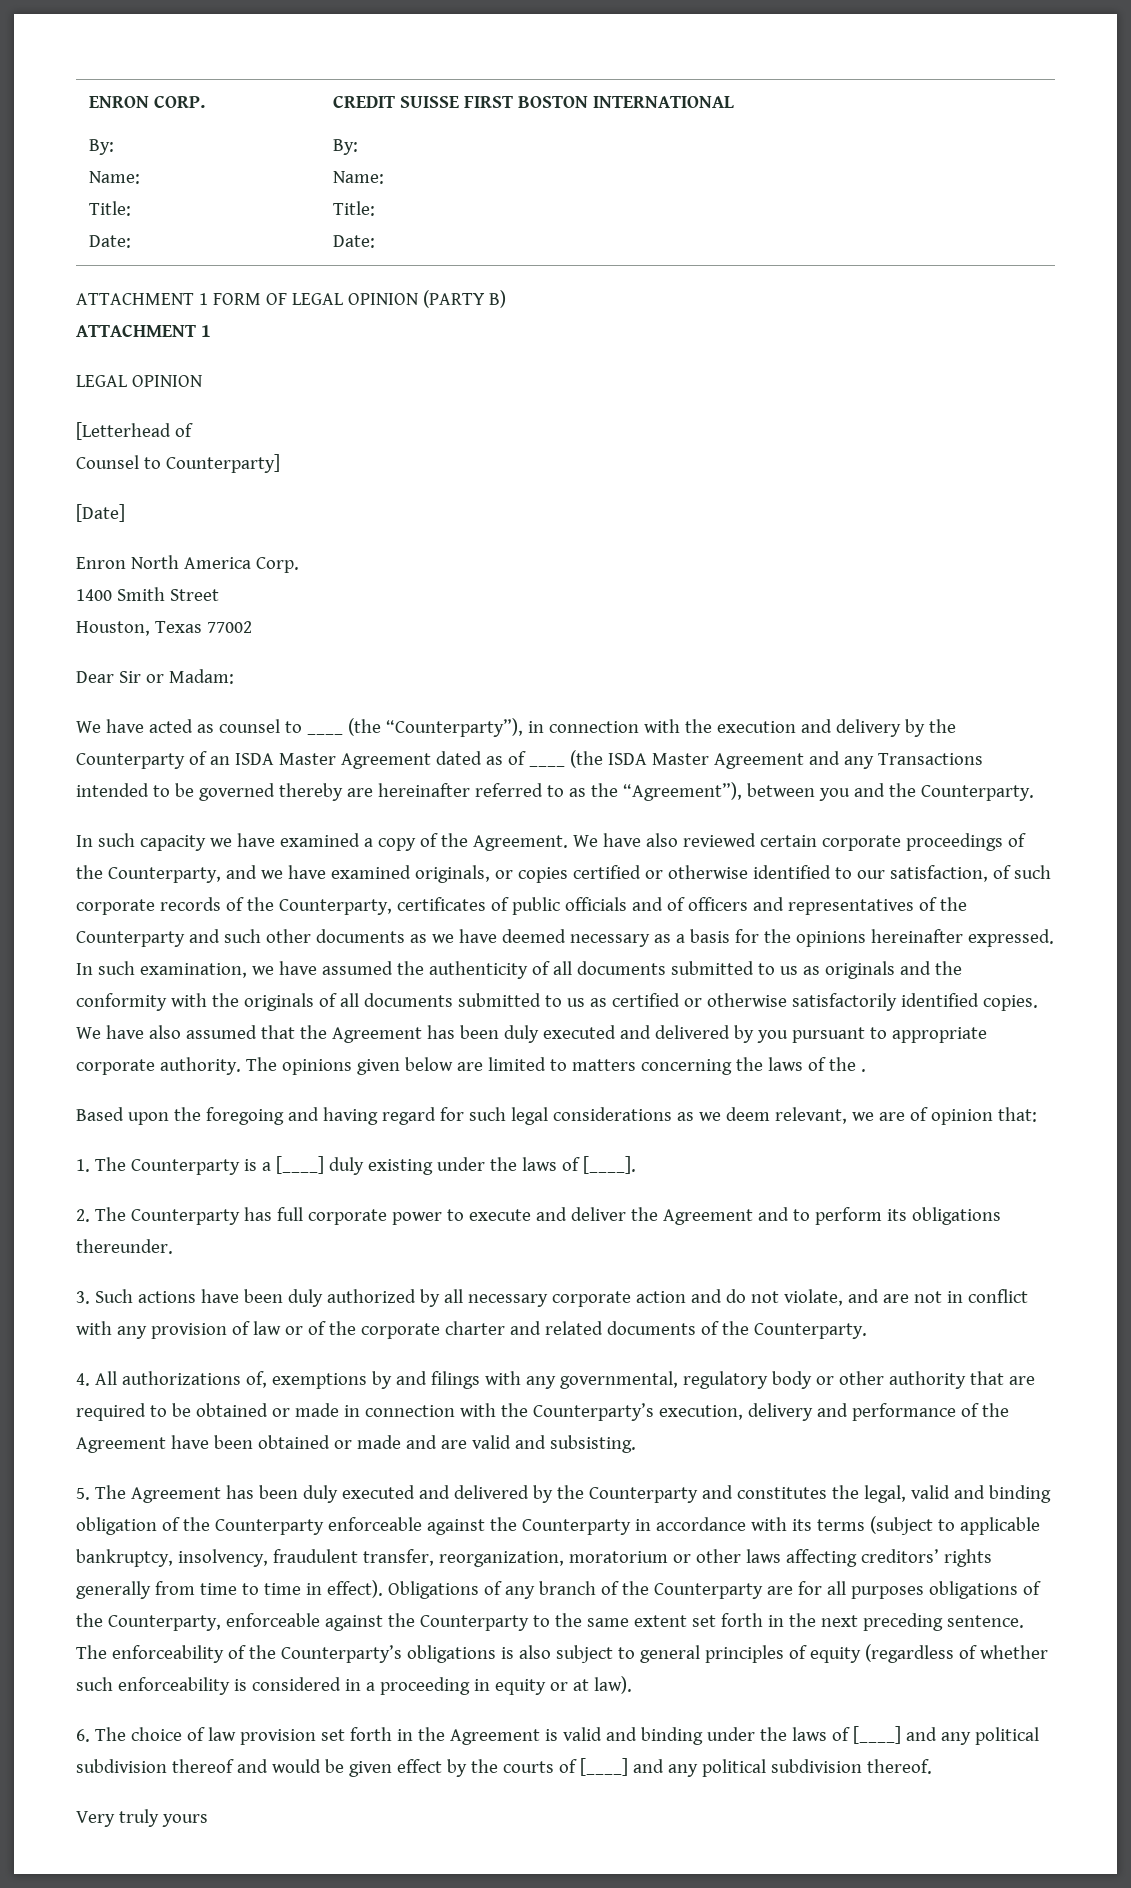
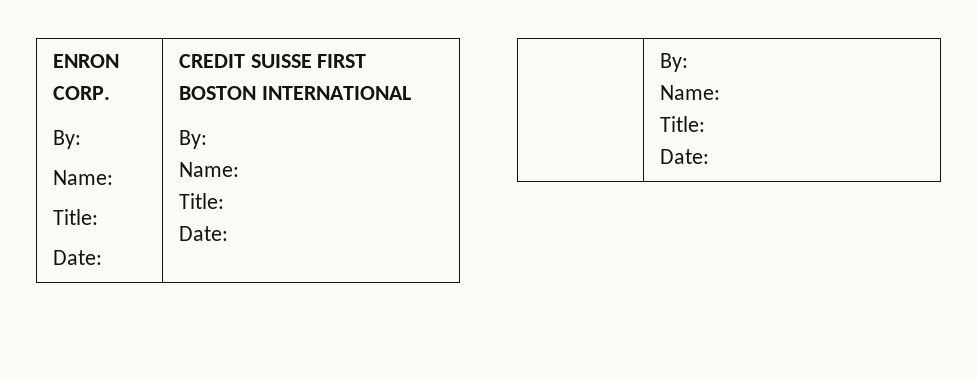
[76,290,506,308] [76,324,211,337] [76,375,202,387] [76,422,193,440] [76,454,280,473] [76,504,125,522] [76,555,299,573] [76,587,219,601] [76,621,252,636] [76,669,234,684] [76,719,302,733] [306,718,956,737] [76,751,526,769] [528,750,983,769] [76,782,1034,801] [76,833,1026,851] [76,865,1051,883] [76,897,967,915] [76,929,1054,947] [76,961,962,979] [76,993,1038,1011] [76,1025,987,1043] [76,1057,866,1075] [76,1107,1037,1125] [76,1156,636,1175] [76,1207,1001,1225] [76,1239,173,1254] [76,1289,1028,1307] [76,1321,867,1339] [76,1371,1035,1389] [76,1403,1009,1421] [76,1435,636,1453] [76,1485,1051,1503] [76,1516,1040,1535] [76,1549,992,1567] [76,1580,1041,1599] [76,1613,1024,1631] [76,1644,1048,1663] [76,1676,632,1695] [76,1726,1039,1745] [76,1758,932,1777] [76,1809,208,1827] // ATTACHMENT 1 FORM OF LEGAL OPINION (PARTY B) // ATTACHMENT 1 // LEGAL OPINION // [Letterhead of // Counsel to Counterparty] // [Date] // Enron North America Corp. // 1400 Smith Street // Houston, Texas 77002 // Dear Sir or Madam: // We have acted as counsel to ____ (the “Counterparty”), in connection with the execution and delivery by the Counterparty of an ISDA Master Agreement dated as of ____ (the ISDA Master Agreement and any Transactions intended to be governed thereby are hereinafter referred to as the “Agreement”), between you and the Counterparty. // In such capacity we have examined a copy of the Agreement. We have also reviewed certain corporate proceedings of the Counterparty, and we have examined originals, or copies certified or otherwise identified to our satisfaction, of such corporate records of the Counterparty, certificates of public officials and of officers and representatives of the Counterparty and such other documents as we have deemed necessary as a basis for the opinions hereinafter expressed. In such examination, we have assumed the authenticity of all documents submitted to us as originals and the conformity with the originals of all documents submitted to us as certified or otherwise satisfactorily identified copies. We have also assumed that the Agreement has been duly executed and delivered by you pursuant to appropriate corporate authority. The opinions given below are limited to matters concerning the laws of the . // Based upon the foregoing and having regard for such legal considerations as we deem relevant, we are of opinion that: // 1. The Counterparty is a [____] duly existing under the laws of [____]. // 2. The Counterparty has full corporate power to execute and deliver the Agreement and to perform its obligations thereunder. // 3. Such actions have been duly authorized by all necessary corporate action and do not violate, and are not in conflict with any provision of law or of the corporate charter and related documents of the Counterparty. // 4. All authorizations of, exemptions by and filings with any governmental, regulatory body or other authority that are required to be obtained or made in connection with the Counterparty’s execution, delivery and performance of the Agreement have been obtained or made and are valid and subsisting. // 5. The Agreement has been duly executed and delivered by the Counterparty and constitutes the legal, valid and binding obligation of the Counterparty enforceable against the Counterparty in accordance with its terms (subject to applicable bankruptcy, insolvency, fraudulent transfer, reorganization, moratorium or other laws affecting creditors’ rights generally from time to time in effect). Obligations of any branch of the Counterparty are for all purposes obligations of the Counterparty, enforceable against the Counterparty to the same extent set forth in the next preceding sentence. The enforceability of the Counterparty’s obligations is also subject to general principles of equity (regardless of whether such enforceability is considered in a proceeding in equity or at law). // 6. The choice of law provision set forth in the Agreement is valid and binding under the laws of [____] and any political subdivision thereof and would be given effect by the courts of [____] and any political subdivision thereof. // Very truly yours -> [659,53,688,72] [659,85,720,100] [659,116,705,132] [659,149,709,164] // | By: // Name: // Title: // Date:

